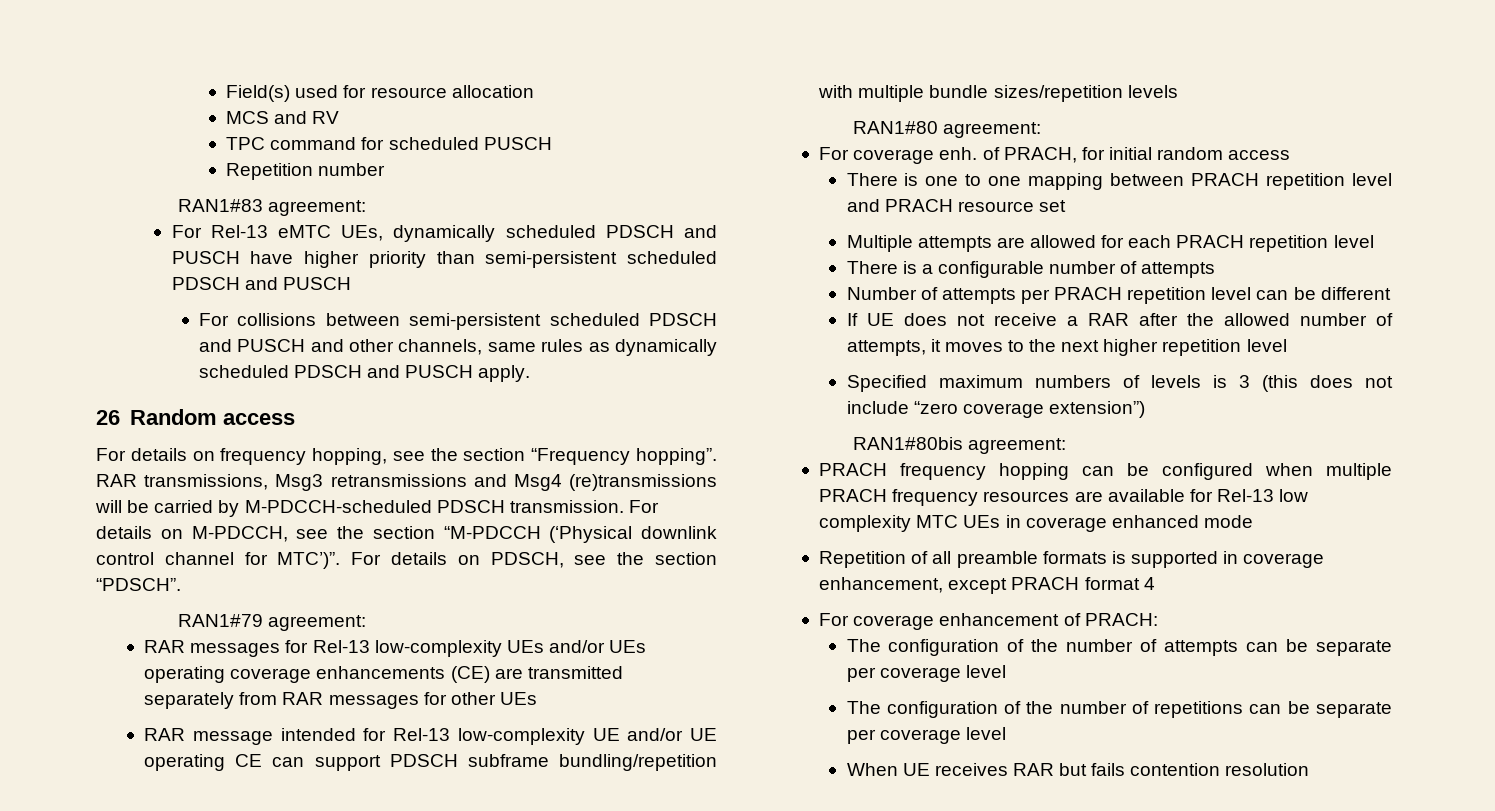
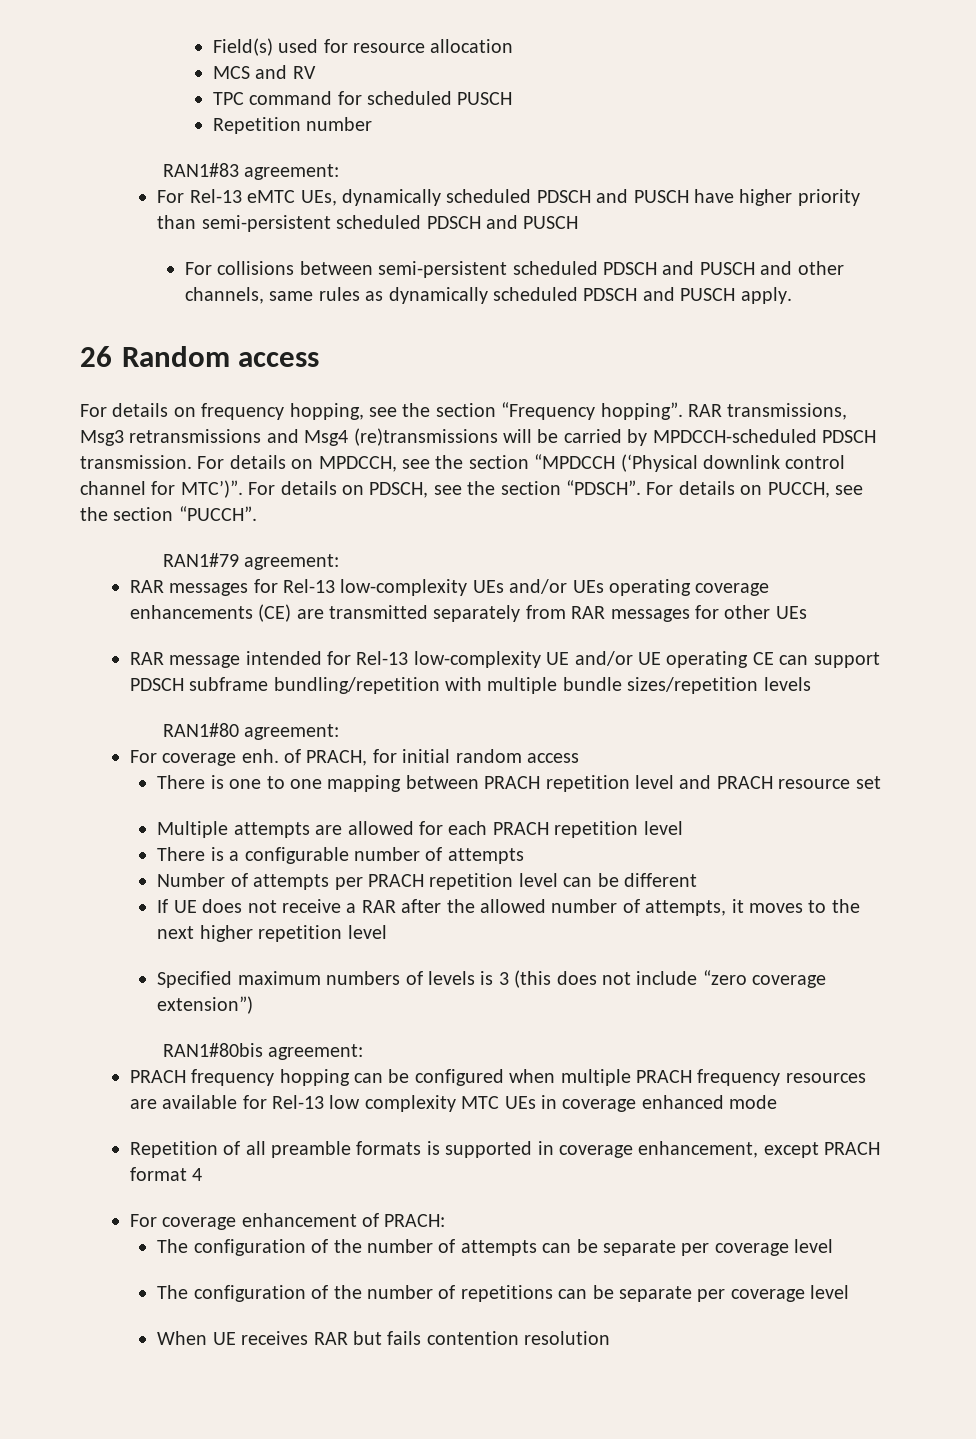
[244,500,432,513] M-PDCCH-scheduled -> [652,429,817,443] MPDCCH-scheduled
[191,526,541,542] M-PDCCH, see the section “M-PDCCH -> [318,454,616,472] MPDCCH, see the section “MPDCCH
(181, 584) none -> [646,481,863,498] [80,506,257,521] For details on PUCCH, see the section “PUCCH”.

